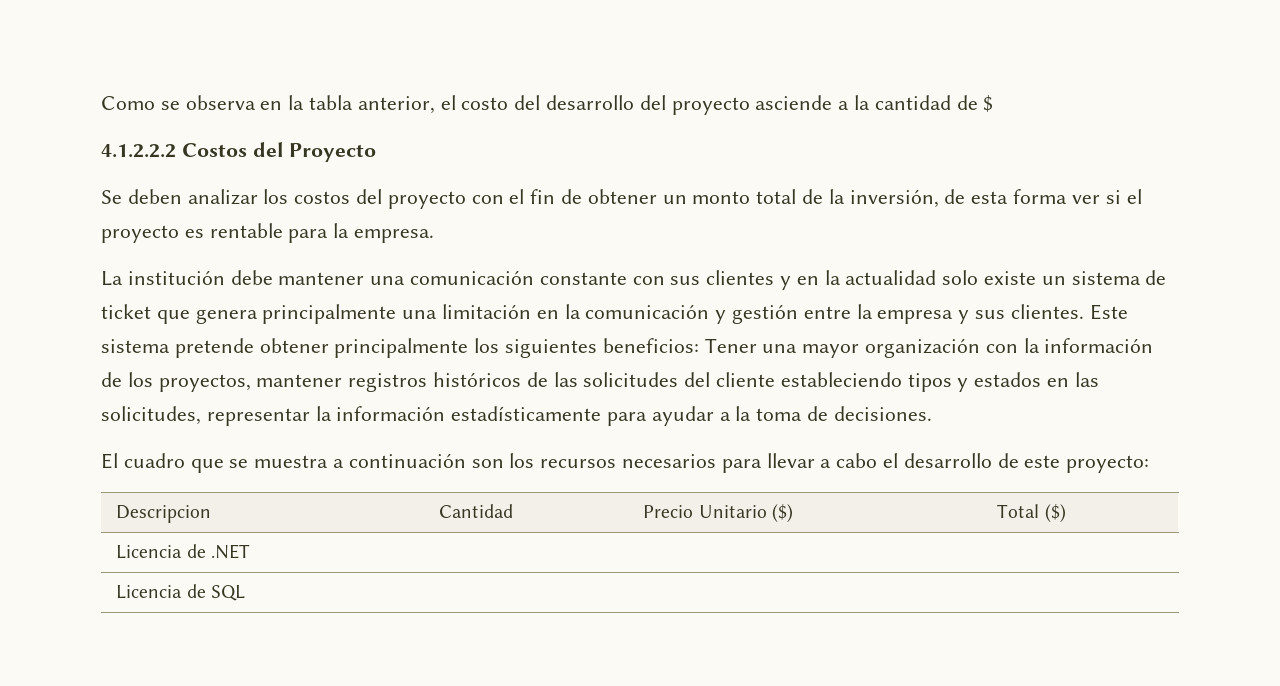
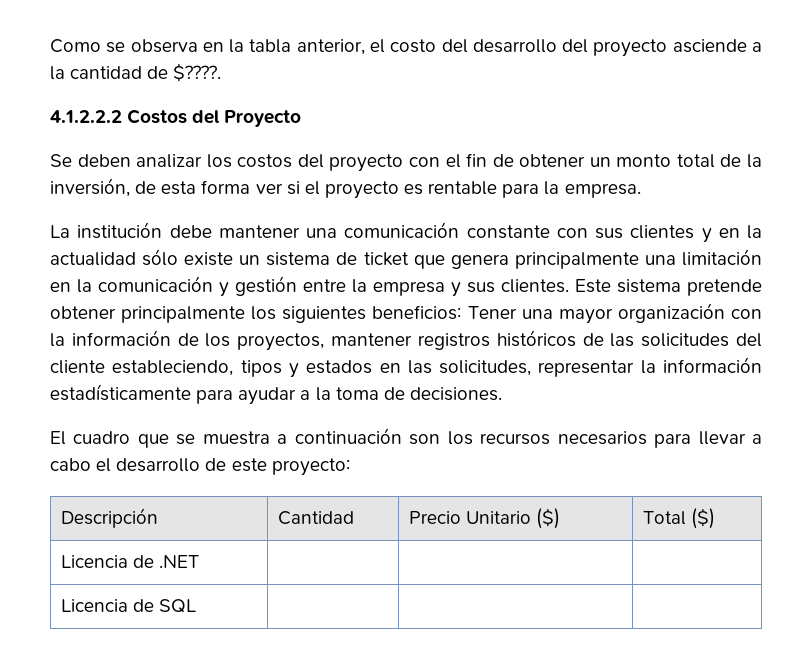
[983,95,994,112] $ -> [173,63,222,82] $????.
[942,270,979,285] solo -> [142,249,179,266] sólo
[780,372,902,387] estableciendo -> [112,360,234,376] estableciendo,
[116,505,212,523] Descripcion -> [61,508,159,528] Descripción

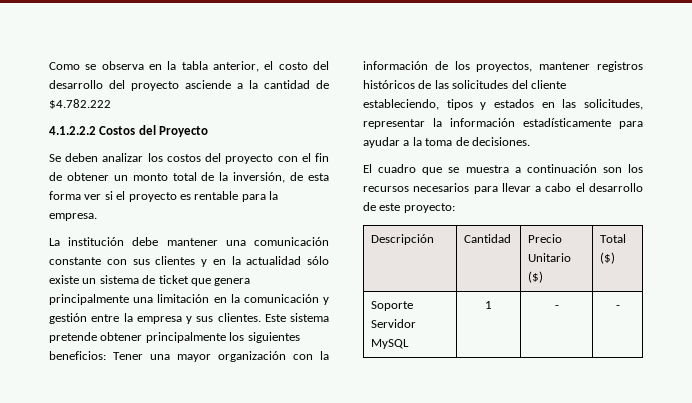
[173,63,222,82] $????. -> [49,99,111,109] $4.782.222
[61,555,200,568] [61,599,197,613] Licencia de .NET | | | // Licencia de SQL | | | -> [371,301,414,311] [371,319,417,328] [371,339,410,349] [485,301,492,309] [554,305,559,309] [615,305,620,309] Soporte Servidor MySQL | 1 | - | -

